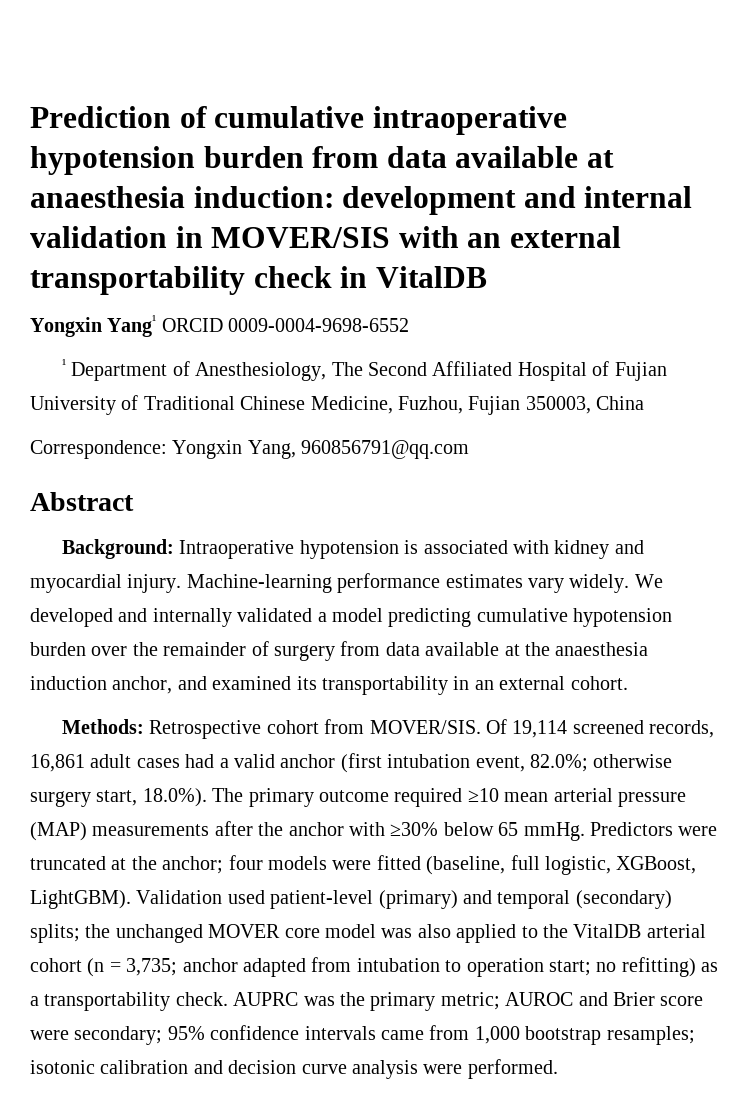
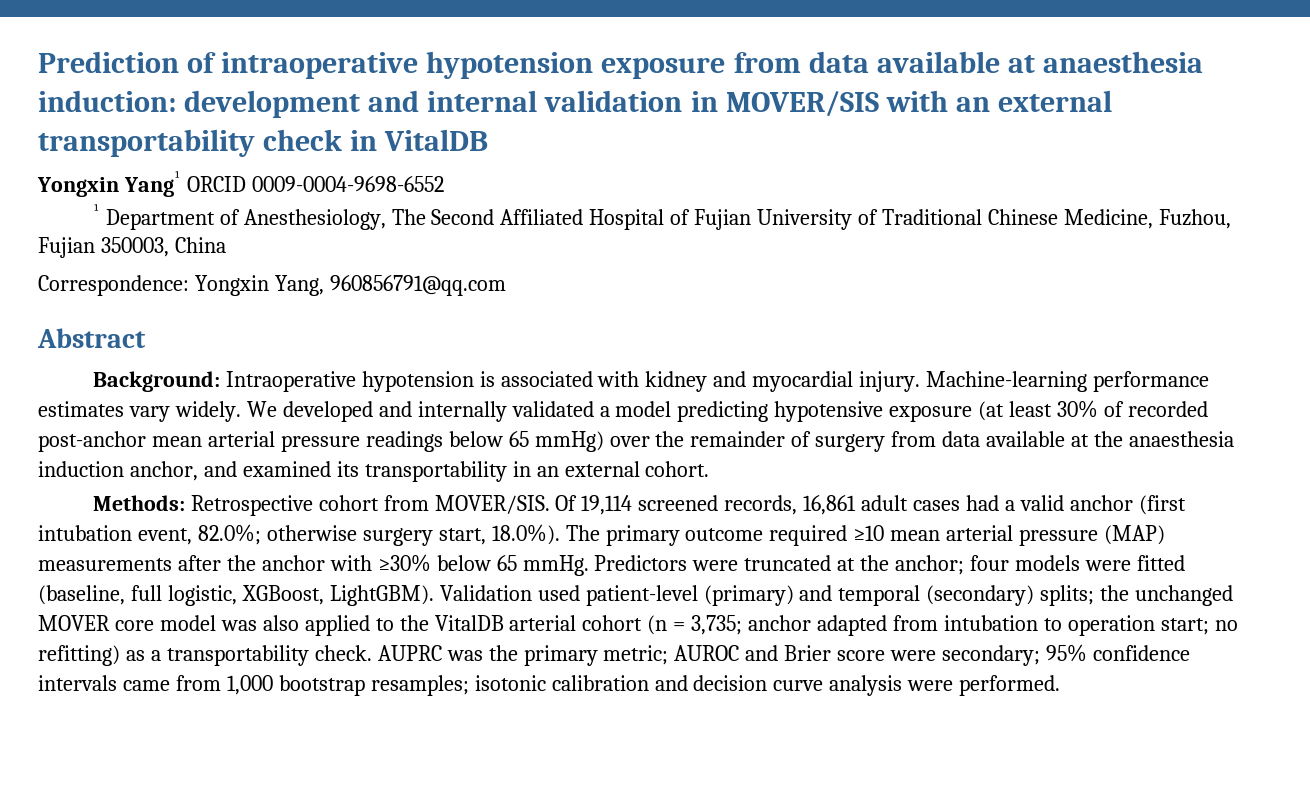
[214,106,365,128] cumulative -> (217, 62) none
[203,146,304,168] burden -> [601,57,726,79] exposure
[476,608,673,627] [30,642,86,656] cumulative hypotension burden -> [774,400,1208,422] [38,431,604,452] hypotensive exposure (at least 30% of recorded post-anchor mean arterial pressure readings below 65 mmHg)

